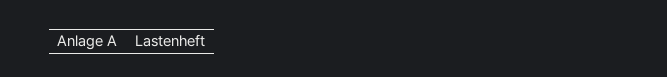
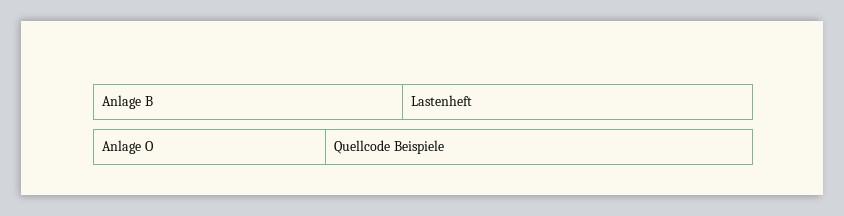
[56,35,117,50] Anlage A -> [101,95,153,109] Anlage B
(205, 40) none -> [101,140,154,154] [333,140,444,154] // Anlage O | Quellcode Beispiele

